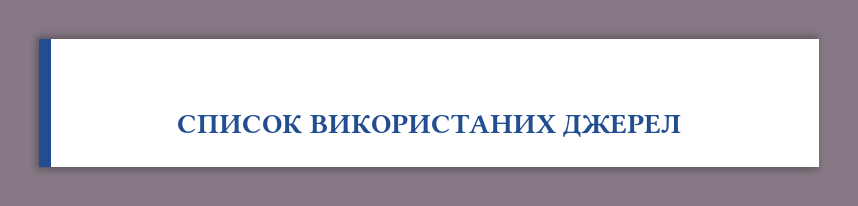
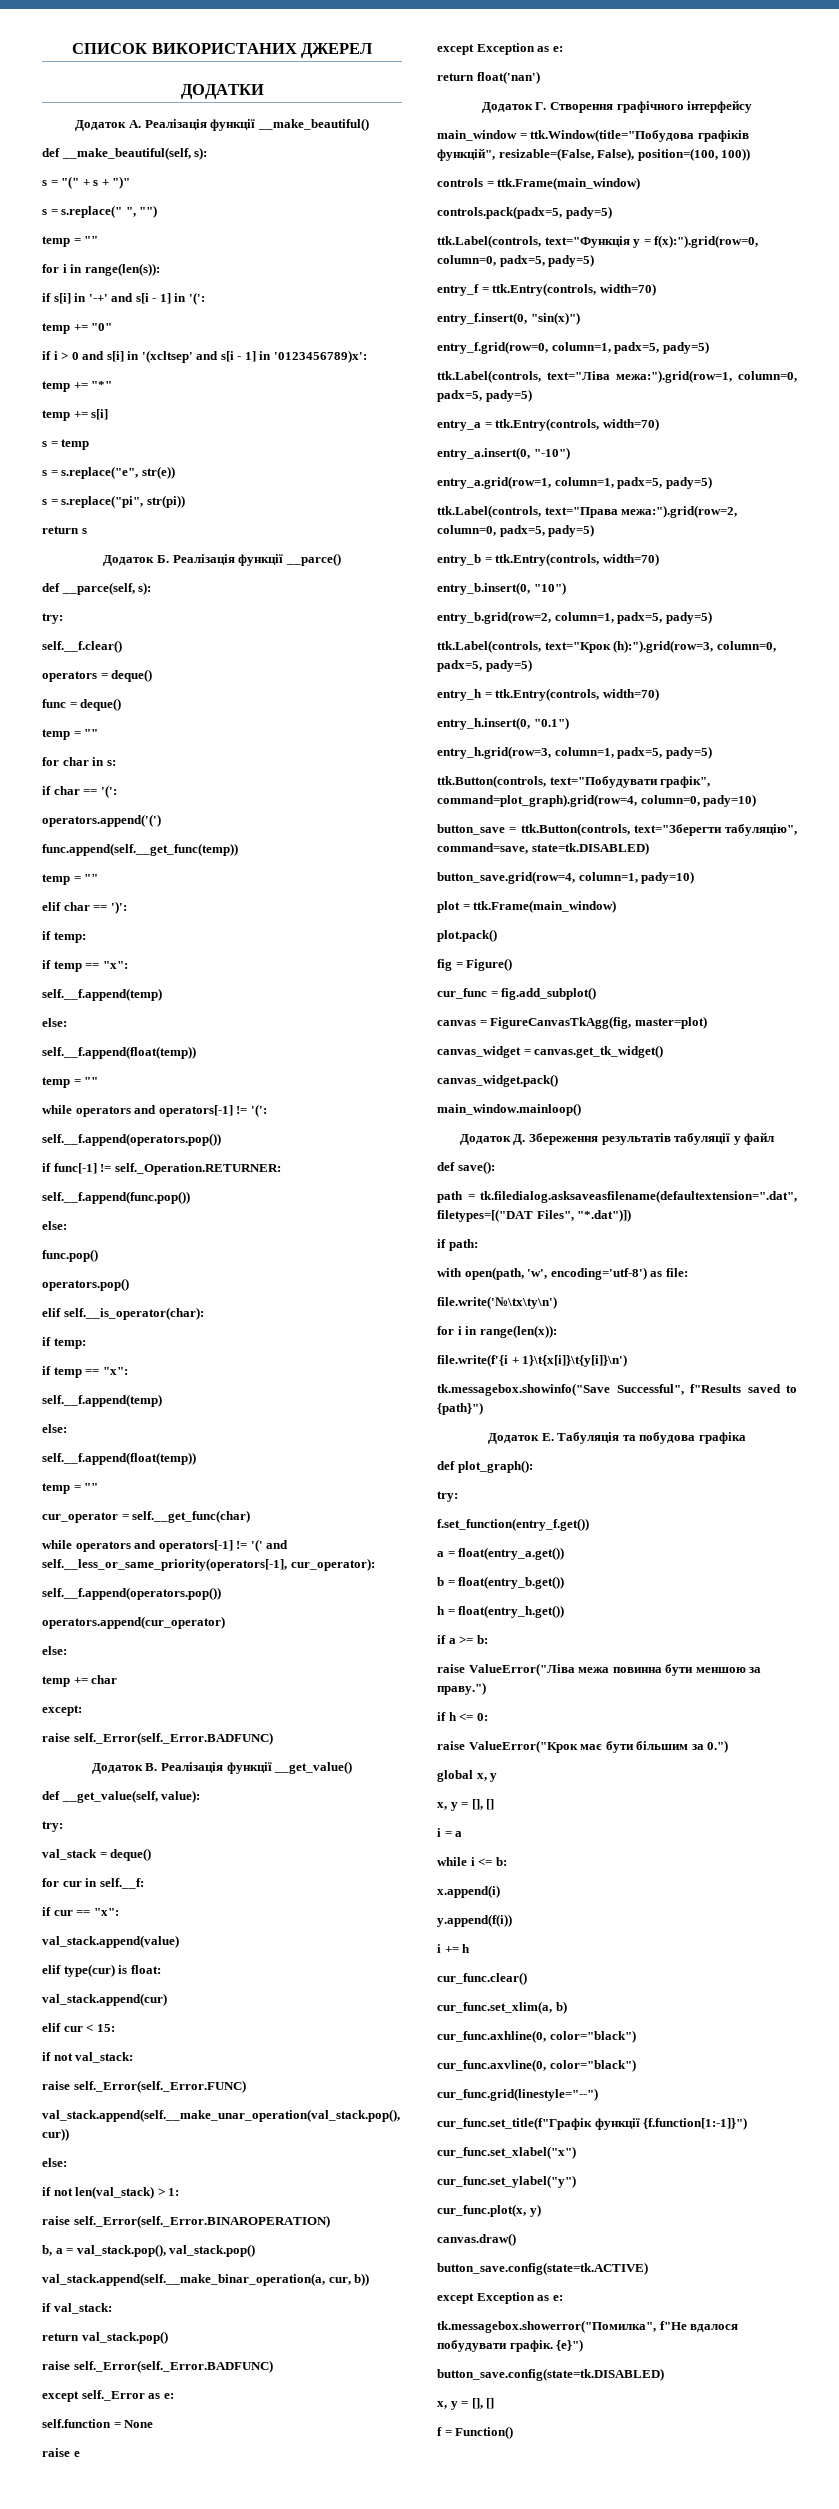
(682, 126) none -> [180,84,264,99] [75,118,369,131] [42,147,208,160] [42,176,131,189] [42,205,158,218] [42,236,99,247] [42,263,160,276] [42,292,205,305] [42,323,113,334] [42,350,367,363] [42,381,113,392] [42,409,109,421] [42,439,90,450] [42,466,175,479] [42,495,185,508] [42,526,87,534] [103,553,341,566] [42,582,152,595] [42,613,63,624] [42,640,122,653] [42,669,153,682] [42,698,122,711] [42,729,99,740] [42,757,116,766] [42,785,117,798] [42,814,161,827] [42,843,238,856] [42,874,99,885] [42,901,127,914] [42,931,86,943] [42,960,128,972] [42,988,162,1001] [42,1018,67,1027] [42,1046,196,1059] [42,1077,99,1088] [42,1104,267,1117] [42,1133,221,1146] [42,1163,281,1175] [42,1191,190,1204] [42,1221,67,1230] [42,1249,98,1262] [42,1278,129,1291] [42,1307,204,1320] [42,1337,86,1349] [42,1366,128,1378] [42,1394,162,1407] [42,1424,67,1433] [42,1452,196,1465] [42,1483,99,1494] [42,1510,251,1523] [42,1539,289,1552] [42,1558,375,1571] [42,1587,221,1600] [42,1616,225,1629] [42,1646,67,1655] [42,1675,118,1687] [42,1705,82,1716] [42,1732,273,1745] [91,1761,353,1774] [42,1790,201,1803] [42,1821,63,1832] [42,1848,152,1861] [42,1878,144,1889] [42,1907,119,1916] [42,1935,179,1948] [42,1964,161,1977] [42,1993,167,2006] [42,2023,115,2032] [42,2052,134,2063] [42,2080,246,2093] [42,2109,400,2122] [42,2128,69,2141] [42,2158,67,2167] [42,2186,180,2199] [42,2215,330,2228] [42,2244,256,2257] [42,2273,370,2286] [42,2303,112,2314] [42,2331,168,2344] [42,2360,273,2373] [42,2390,174,2402] [42,2419,154,2428] [42,2448,80,2457] [437,43,563,55] [437,71,540,84] [481,100,753,113] [437,129,749,142] [437,148,751,161] [437,177,641,190] [437,206,612,219] [437,235,759,248] [437,254,595,267] [437,283,656,296] [437,312,580,325] [437,341,709,354] [437,370,797,383] [437,389,532,402] [437,418,659,431] [437,447,570,460] [437,476,712,489] [437,505,738,518] [437,524,595,537] [437,553,659,566] [437,582,566,595] [437,611,712,624] [437,640,776,653] [437,659,532,672] [437,688,659,701] [437,717,569,730] [437,746,712,759] [437,775,711,788] [437,794,757,807] [437,823,797,836] [437,842,649,855] [437,871,695,884] [437,900,617,913] [437,929,497,942] [437,958,513,971] [437,987,597,1000] [437,1016,707,1029] [437,1045,664,1058] [437,1074,558,1087] [437,1103,581,1116] [459,1132,775,1145] [437,1161,495,1174] [437,1190,797,1203] [437,1209,632,1222] [437,1239,478,1251] [437,1267,688,1280] [437,1296,557,1309] [437,1325,557,1338] [437,1354,628,1367] [437,1383,797,1396] [437,1402,483,1415] [488,1432,746,1444] [437,1460,533,1473] [437,1491,458,1502] [437,1518,589,1531] [437,1547,565,1560] [437,1576,565,1589] [437,1605,565,1618] [437,1635,488,1644] [437,1663,762,1676] [437,1682,486,1695] [437,1712,488,1721] [437,1740,729,1753] [437,1770,498,1782] [437,1799,495,1811] [437,1828,463,1837] [437,1857,507,1866] [437,1885,500,1898] [437,1914,512,1927] [437,1944,471,1953] [437,1972,527,1985] [437,2001,567,2014] [437,2030,636,2043] [437,2059,636,2072] [437,2088,598,2101] [437,2117,748,2130] [437,2146,576,2159] [437,2175,576,2188] [437,2204,541,2217] [437,2233,516,2246] [437,2262,648,2275] [437,2292,563,2304] [437,2320,739,2333] [437,2339,584,2352] [437,2368,664,2381] [437,2398,495,2410] [437,2426,514,2439] // ДОДАТКИ // Додаток А. Реалізація функції __make_beautiful() // def __make_beautiful(self, s): // s = "(" + s + ")" // s = s.replace(" ", "") // temp = "" // for i in range(len(s)): // if s[i] in '-+' and s[i - 1] in '(': // temp += "0" // if i > 0 and s[i] in '(xcltsep' and s[i - 1] in '0123456789)x': // temp += "*" // temp += s[i] // s = temp // s = s.replace("e", str(e)) // s = s.replace("pi", str(pi)) // return s // Додаток Б. Реалізація функції __parce() // def __parce(self, s): // try: // self.__f.clear() // operators = deque() // func = deque() // temp = "" // for char in s: // if char == '(': // operators.append('(') // func.append(self.__get_func(temp)) // temp = "" // elif char == ')': // if temp: // if temp == "x": // self.__f.append(temp) // else: // self.__f.append(float(temp)) // temp = "" // while operators and operators[-1] != '(': // self.__f.append(operators.pop()) // if func[-1] != self._Operation.RETURNER: // self.__f.append(func.pop()) // else: // func.pop() // operators.pop() // elif self.__is_operator(char): // if temp: // if temp == "x": // self.__f.append(temp) // else: // self.__f.append(float(temp)) // temp = "" // cur_operator = self.__get_func(char) // while operators and operators[-1] != '(' and self.__less_or_same_priority(operators[-1], cur_operator): // self.__f.append(operators.pop()) // operators.append(cur_operator) // else: // temp += char // except: // raise self._Error(self._Error.BADFUNC) // Додаток В. Реалізація функції __get_value() // def __get_value(self, value): // try: // val_stack = deque() // for cur in self.__f: // if cur == "x": // val_stack.append(value) // elif type(cur) is float: // val_stack.append(cur) // elif cur < 15: // if not val_stack: // raise self._Error(self._Error.FUNC) // val_stack.append(self.__make_unar_operation(val_stack.pop(), cur)) // else: // if not len(val_stack) > 1: // raise self._Error(self._Error.BINAROPERATION) // b, a = val_stack.pop(), val_stack.pop() // val_stack.append(self.__make_binar_operation(a, cur, b)) // if val_stack: // return val_stack.pop() // raise self._Error(self._Error.BADFUNC) // except self._Error as e: // self.function = None // raise e // except Exception as e: // return float('nan') // Додаток Г. Створення графічного інтерфейсу // main_window = ttk.Window(title="Побудова графіків функцій", resizable=(False, False), position=(100, 100)) // controls = ttk.Frame(main_window) // controls.pack(padx=5, pady=5) // ttk.Label(controls, text="Функція y = f(x):").grid(row=0, column=0, padx=5, pady=5) // entry_f = ttk.Entry(controls, width=70) // entry_f.insert(0, "sin(x)") // entry_f.grid(row=0, column=1, padx=5, pady=5) // ttk.Label(controls, text="Ліва межа:").grid(row=1, column=0, padx=5, pady=5) // entry_a = ttk.Entry(controls, width=70) // entry_a.insert(0, "-10") // entry_a.grid(row=1, column=1, padx=5, pady=5) // ttk.Label(controls, text="Права межа:").grid(row=2, column=0, padx=5, pady=5) // entry_b = ttk.Entry(controls, width=70) // entry_b.insert(0, "10") // entry_b.grid(row=2, column=1, padx=5, pady=5) // ttk.Label(controls, text="Крок (h):").grid(row=3, column=0, padx=5, pady=5) // entry_h = ttk.Entry(controls, width=70) // entry_h.insert(0, "0.1") // entry_h.grid(row=3, column=1, padx=5, pady=5) // ttk.Button(controls, text="Побудувати графік", command=plot_graph).grid(row=4, column=0, pady=10) // button_save = ttk.Button(controls, text="Зберегти табуляцію", command=save, state=tk.DISABLED) // button_save.grid(row=4, column=1, pady=10) // plot = ttk.Frame(main_window) // plot.pack() // fig = Figure() // cur_func = fig.add_subplot() // canvas = FigureCanvasTkAgg(fig, master=plot) // canvas_widget = canvas.get_tk_widget() // canvas_widget.pack() // main_window.mainloop() // Додаток Д. Збереження результатів табуляції у файл // def save(): // path = tk.filedialog.asksaveasfilename(defaultextension=".dat", filetypes=[("DAT Files", "*.dat")]) // if path: // with open(path, 'w', encoding='utf-8') as file: // file.write('№\tx\ty\n') // for i in range(len(x)): // file.write(f'{i + 1}\t{x[i]}\t{y[i]}\n') // tk.messagebox.showinfo("Save Successful", f"Results saved to {path}") // Додаток Е. Табуляція та побудова графіка // def plot_graph(): // try: // f.set_function(entry_f.get()) // a = float(entry_a.get()) // b = float(entry_b.get()) // h = float(entry_h.get()) // if a >= b: // raise ValueError("Ліва межа повинна бути меншою за праву.") // if h <= 0: // raise ValueError("Крок має бути більшим за 0.") // global x, y // x, y = [], [] // i = a // while i <= b: // x.append(i) // y.append(f(i)) // i += h // cur_func.clear() // cur_func.set_xlim(a, b) // cur_func.axhline(0, color="black") // cur_func.axvline(0, color="black") // cur_func.grid(linestyle="--") // cur_func.set_title(f"Графік функції {f.function[1:-1]}") // cur_func.set_xlabel("x") // cur_func.set_ylabel("y") // cur_func.plot(x, y) // canvas.draw() // button_save.config(state=tk.ACTIVE) // except Exception as e: // tk.messagebox.showerror("Помилка", f"Не вдалося побудувати графік. {e}") // button_save.config(state=tk.DISABLED) // x, y = [], [] // f = Function()

